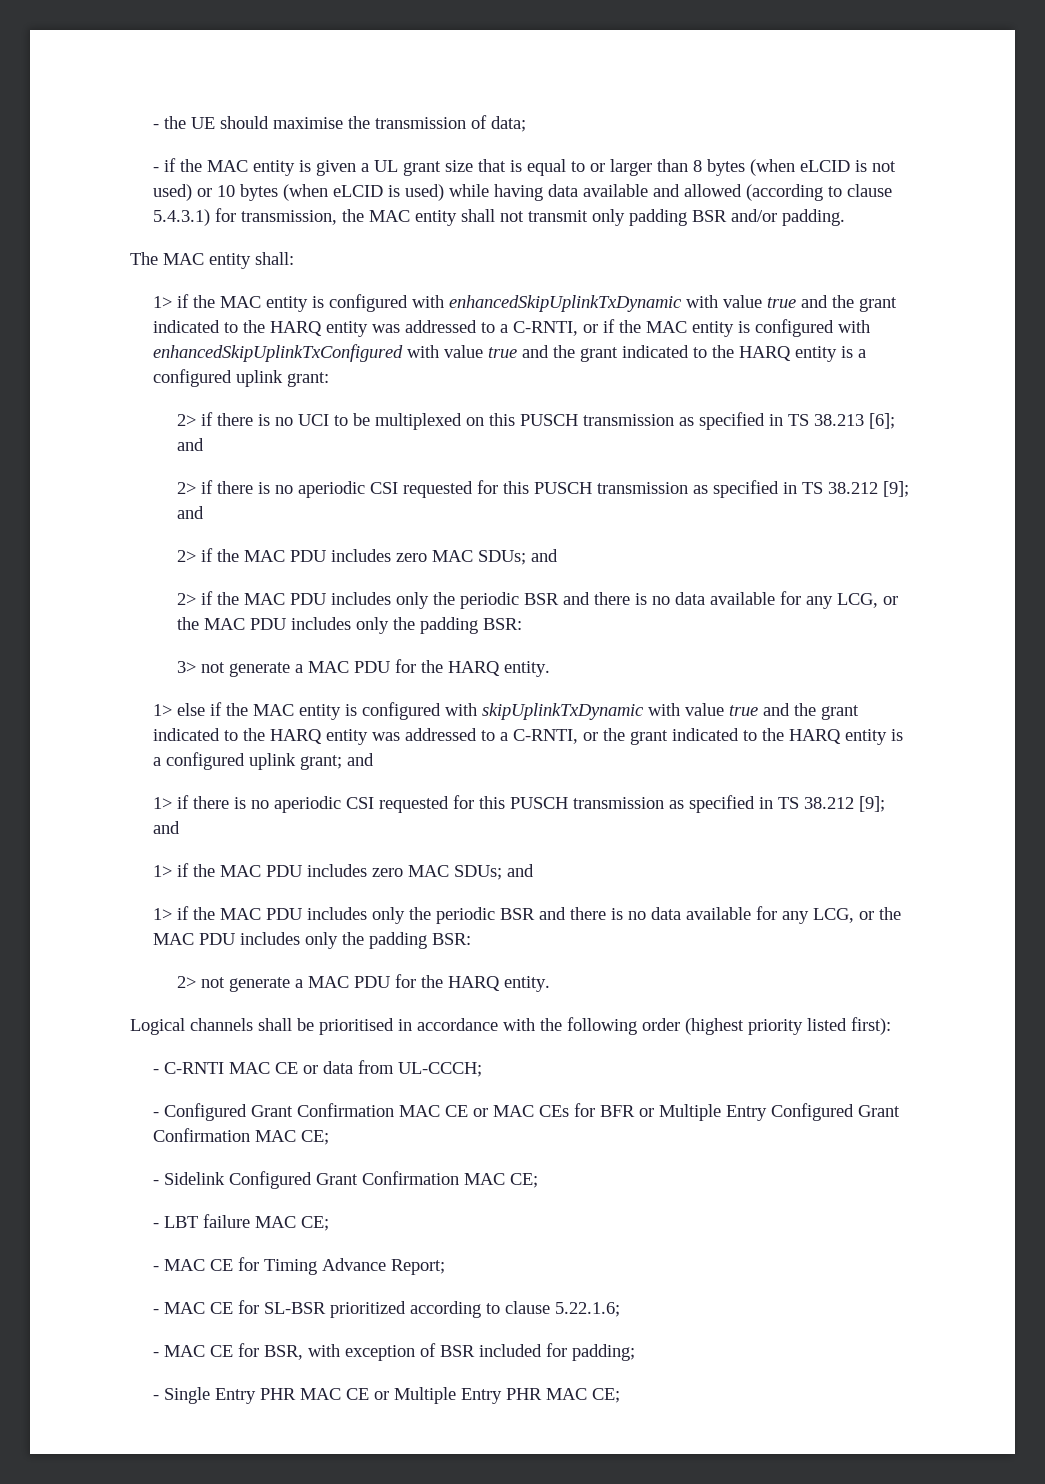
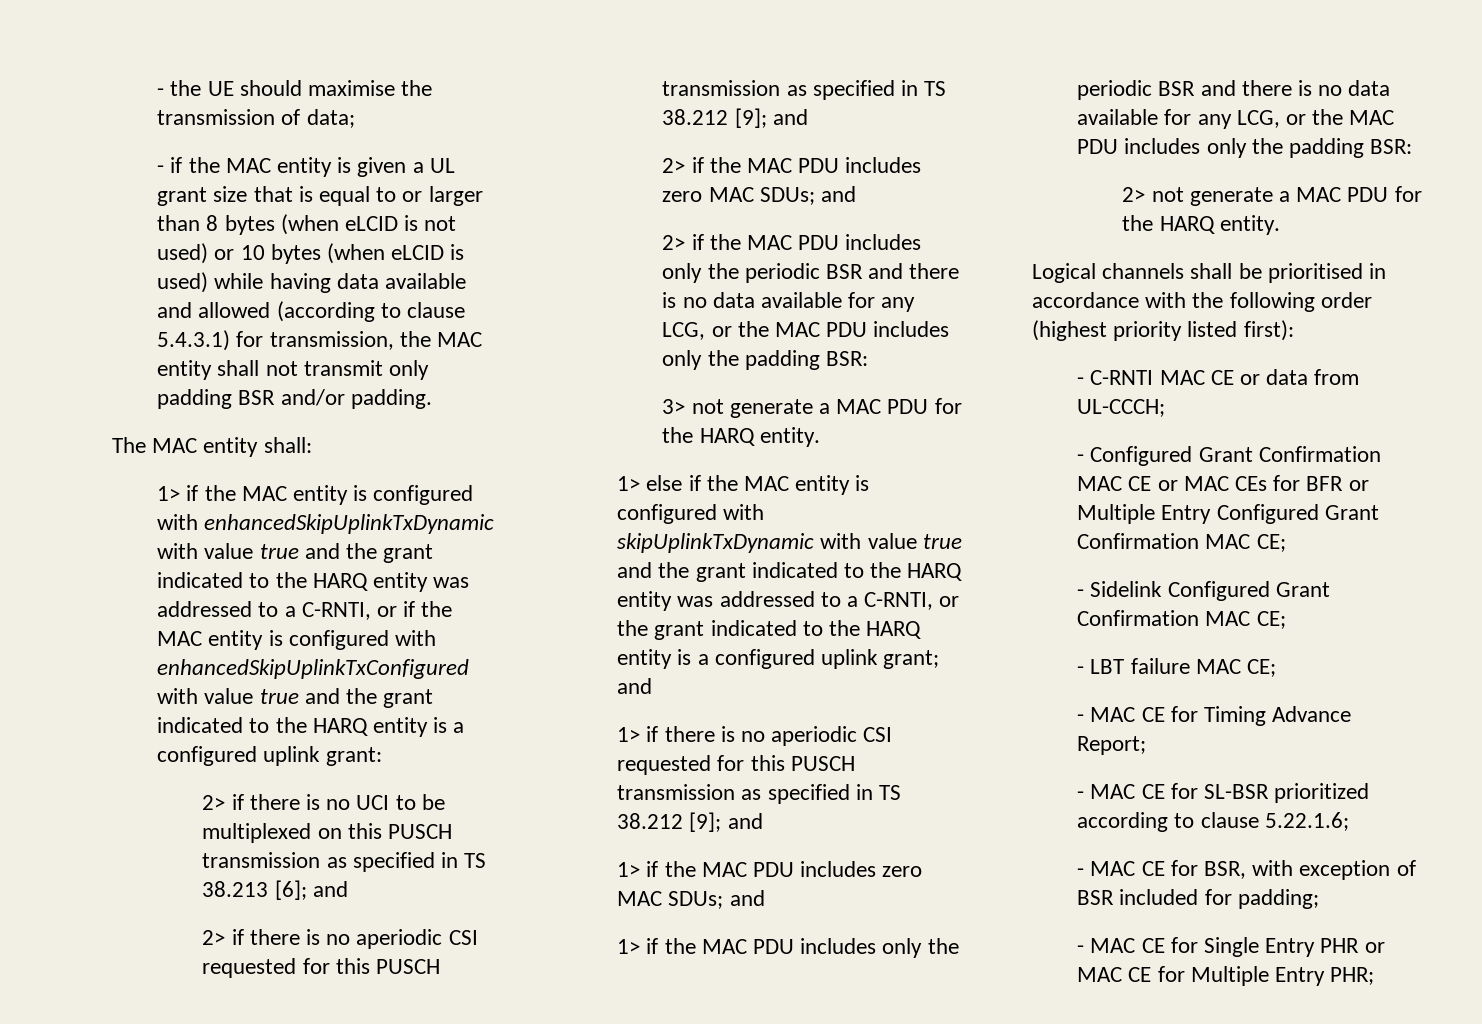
(160, 1397) none -> [1090,937,1198,953] MAC CE for
[300,1387,621,1404] MAC CE or Multiple Entry PHR MAC CE; -> [1364,942,1385,953] [1077,966,1375,986] or MAC CE for Multiple Entry PHR;

